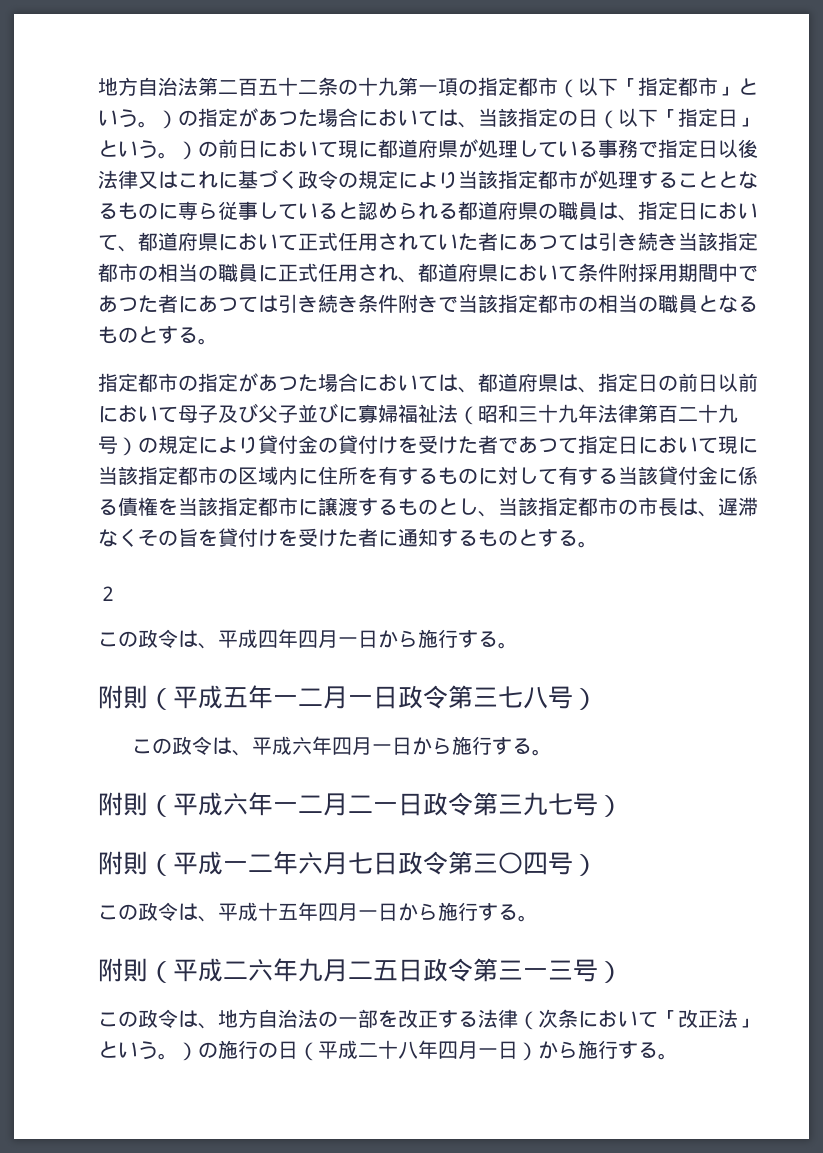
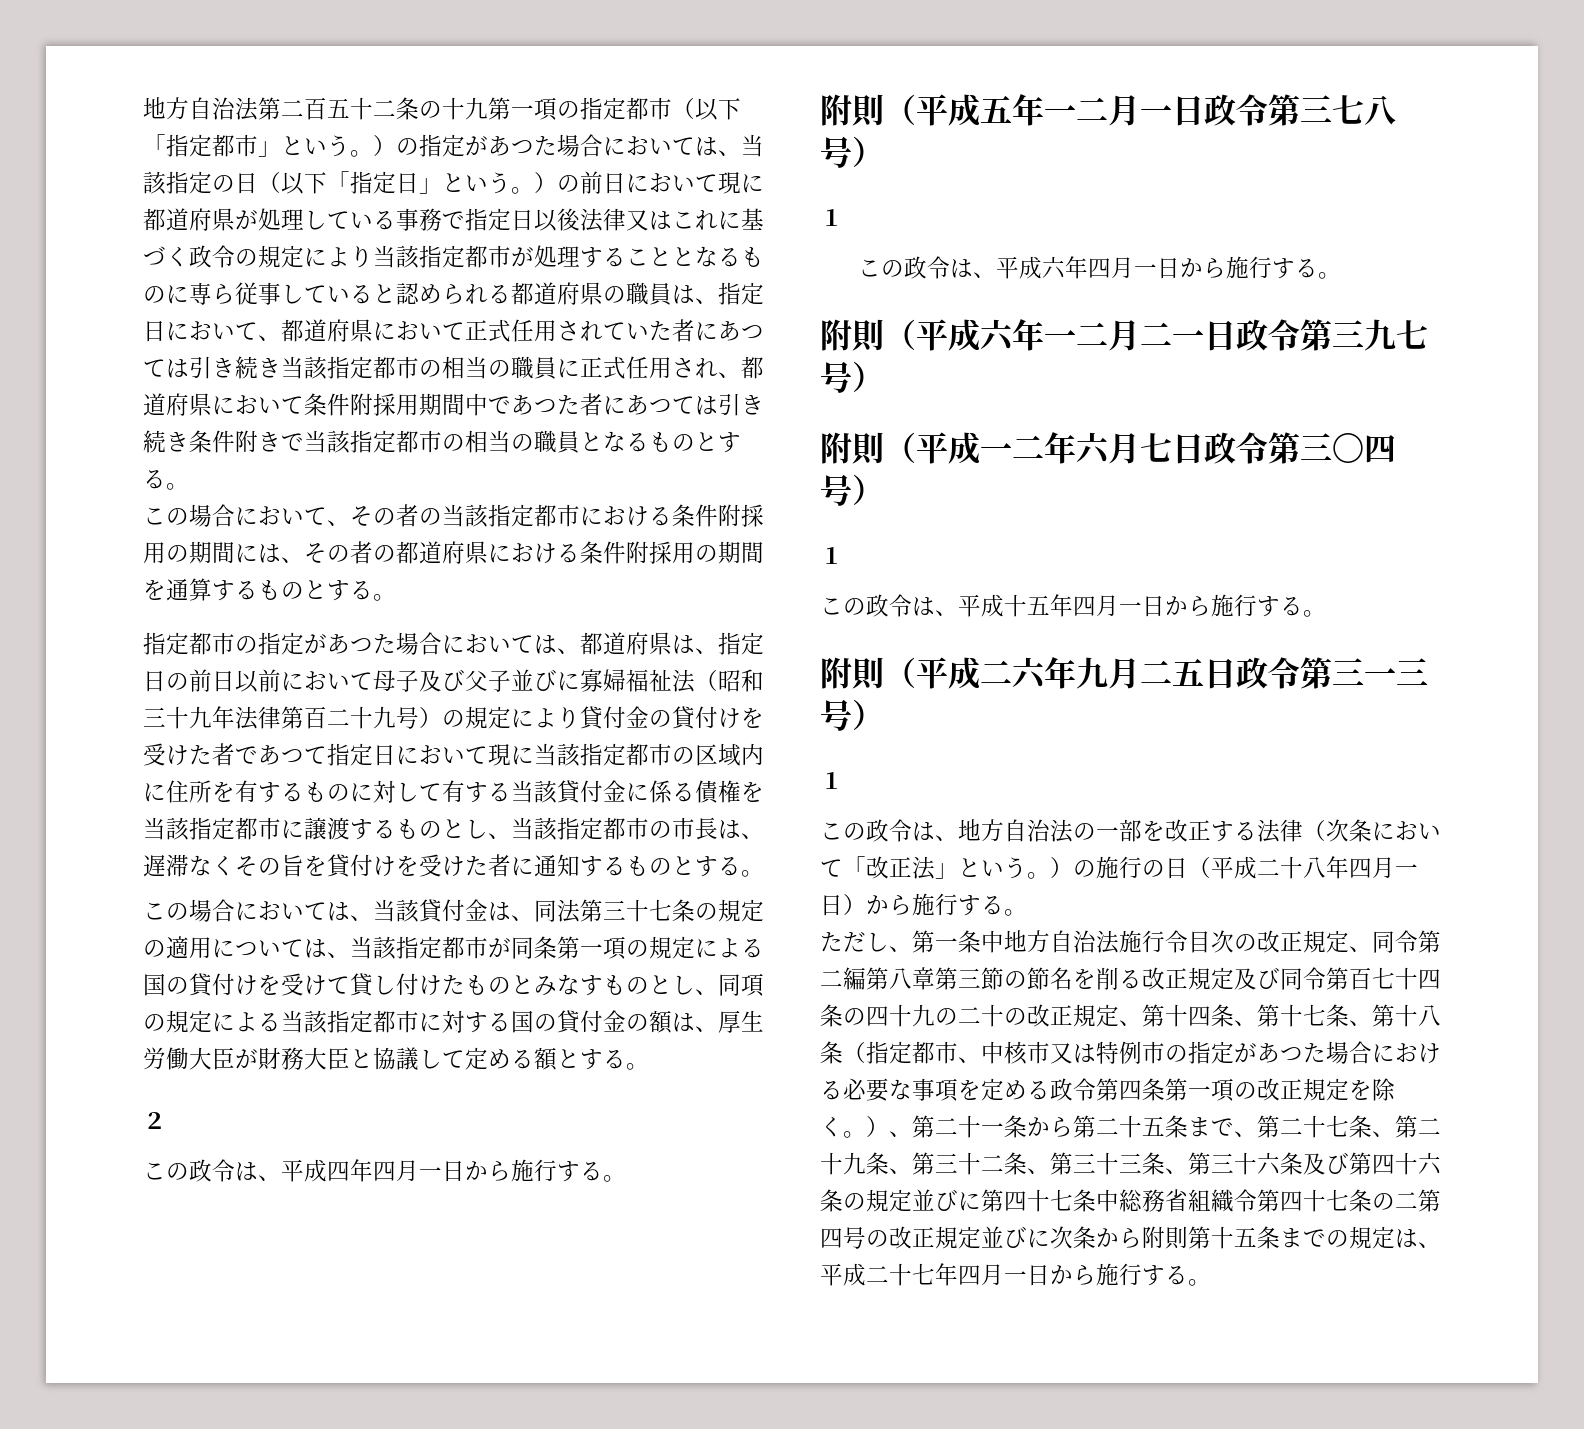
(218, 341) none -> [143,504,764,528] [143,541,764,564] [143,578,396,601] // この場合において、その者の当該指定都市における条件附採用の期間には、その者の都道府県における条件附採用の期間を通算するものとする。
(598, 544) none -> [143,899,764,923] [143,936,764,960] [143,973,764,997] [143,1010,764,1034] [143,1047,649,1071] // この場合においては、当該貸付金は、同法第三十七条の規定の適用については、当該指定都市が同条第一項の規定による国の貸付けを受けて貸し付けたものとみなすものとし、同項の規定による当該指定都市に対する国の貸付金の額は、厚生労働大臣が財務大臣と協議して定める額とする。
(598, 699) none -> [820,209,843,226] // １
(598, 865) none -> [820,547,843,564] // １
(623, 972) none -> [820,772,843,789] // １
(678, 1056) none -> [820,930,1441,954] [820,967,1441,990] [820,1004,1441,1027] [820,1041,1441,1065] [820,1078,1395,1102] [820,1115,1441,1138] [820,1152,1441,1175] [820,1189,1441,1212] [820,1226,1441,1249] [820,1263,1211,1286] // ただし、第一条中地方自治法施行令目次の改正規定、同令第二編第八章第三節の節名を削る改正規定及び同令第百七十四条の四十九の二十の改正規定、第十四条、第十七条、第十八条（指定都市、中核市又は特例市の指定があつた場合における必要な事項を定める政令第四条第一項の改正規定を除く。）、第二十一条から第二十五条まで、第二十七条、第二十九条、第三十二条、第三十三条、第三十六条及び第四十六条の規定並びに第四十七条中総務省組織令第四十七条の二第四号の改正規定並びに次条から附則第十五条までの規定は、平成二十七年四月一日から施行する。

